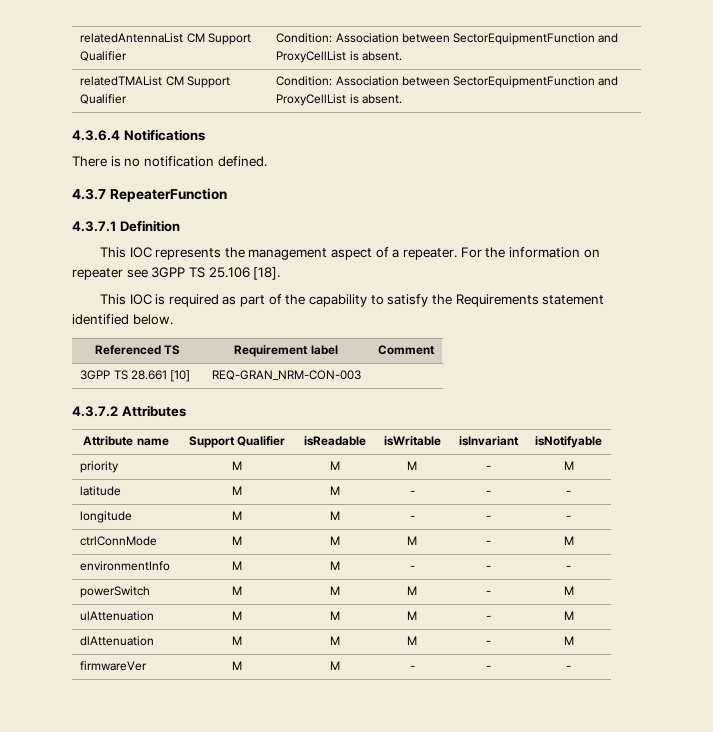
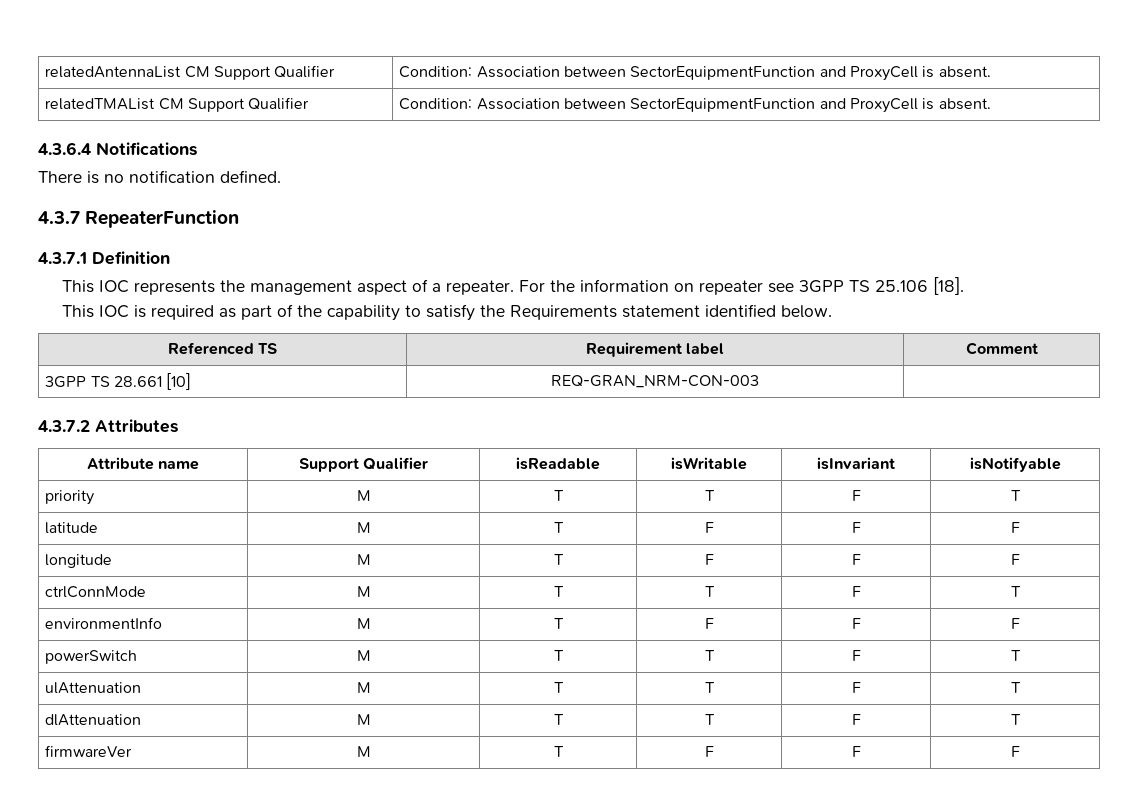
[276,51,347,63] ProxyCellList -> [850,66,919,81] ProxyCell
[276,94,347,106] ProxyCellList -> [850,98,919,113] ProxyCell
[329,461,340,470] [407,461,417,470] [485,465,491,470] [563,461,574,470] [80,486,122,496] [232,486,242,495] [329,486,340,495] [409,490,415,495] [485,490,491,495] [566,490,571,495] [80,511,133,523] [232,511,242,520] [329,511,340,520] [409,515,415,520] [485,515,491,520] [566,515,571,520] [80,536,158,546] [232,536,242,545] [329,536,340,545] [407,536,417,545] [485,540,491,545] [563,536,574,545] [80,561,171,571] [232,561,242,570] [329,561,340,570] [409,565,415,570] [485,565,491,570] [566,565,571,570] [80,586,151,598] [232,586,242,595] [329,586,340,595] [407,586,417,595] [485,590,491,595] [563,586,574,595] [80,611,155,621] [232,611,242,620] [329,611,340,620] [407,611,417,620] [485,615,491,620] [563,611,574,620] [80,636,155,646] [232,636,242,645] [329,636,340,645] [407,636,417,645] [485,640,491,645] [563,636,574,645] [80,661,148,671] [232,661,242,670] [329,661,340,670] [409,665,415,670] [485,665,491,670] [566,665,571,670] M | M | - | M // latitude | M | M | - | - | - // longitude | M | M | - | - | - // ctrlConnMode | M | M | M | - | M // environmentInfo | M | M | - | - | - // powerSwitch | M | M | M | - | M // ulAttenuation | M | M | M | - | M // dlAttenuation | M | M | M | - | M // firmwareVer | M | M | - | - | - -> [553,490,564,501] [704,490,715,501] [851,490,861,501] [1010,490,1021,501] [45,522,99,534] [356,522,371,533] [553,522,564,533] [704,522,714,533] [851,522,861,533] [1010,522,1020,533] [45,554,113,568] [356,554,371,565] [553,554,564,565] [704,554,714,565] [851,554,861,565] [1010,554,1020,565] [45,586,147,598] [356,586,371,597] [553,586,564,597] [704,586,715,597] [851,586,861,597] [1010,586,1021,597] [45,617,163,629] [356,618,371,629] [553,618,564,629] [704,618,714,629] [851,618,861,629] [1010,618,1020,629] [45,650,138,664] [356,650,371,661] [553,650,564,661] [704,650,715,661] [851,650,861,661] [1010,650,1021,661] [45,682,142,694] [356,682,371,693] [553,682,564,693] [704,682,715,693] [851,682,861,693] [1010,682,1021,693] [45,714,142,726] [356,714,371,725] [553,714,564,725] [704,714,715,725] [851,714,861,725] [1010,714,1021,725] [45,745,133,757] [356,746,371,757] [553,746,564,757] [704,746,714,757] [851,746,861,757] [1010,746,1020,757] T | T | F | T // latitude | M | T | F | F | F // longitude | M | T | F | F | F // ctrlConnMode | M | T | T | F | T // environmentInfo | M | T | F | F | F // powerSwitch | M | T | T | F | T // ulAttenuation | M | T | T | F | T // dlAttenuation | M | T | T | F | T // firmwareVer | M | T | F | F | F

